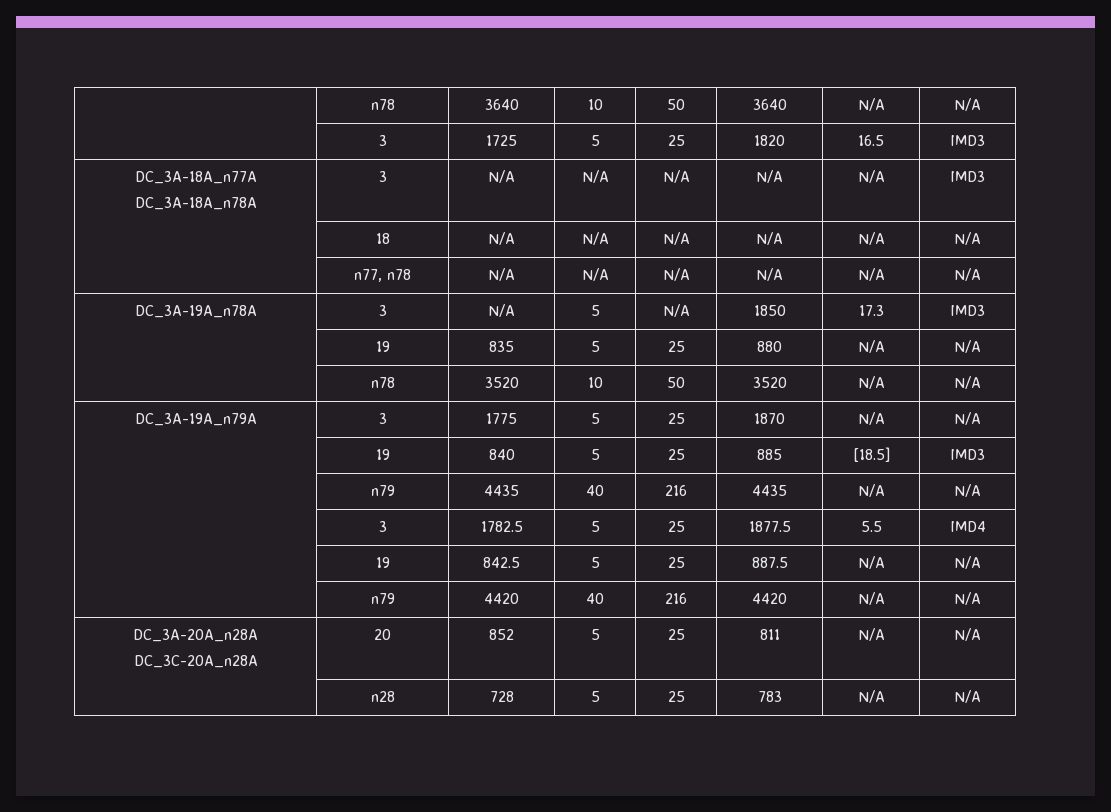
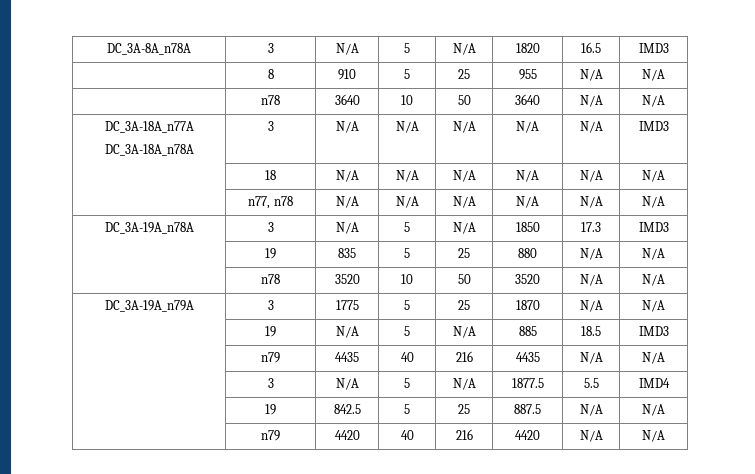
(370, 104) none -> [107,43,191,55] [267,43,274,53] [335,43,359,55] [404,43,410,53] [452,43,476,55] [515,43,540,53] [581,42,601,53] [638,43,669,53] [267,69,274,79] [338,69,356,80] [404,69,410,79] [458,69,470,79] [518,69,537,80] [579,69,603,81] [642,69,665,81] DC_3A-8A_n78A | 3 | N/A | 5 | N/A | 1820 | 16.5 | IMD3 // | 8 | 910 | 5 | 25 | 955 | N/A | N/A //
[378,135,387,146] [486,135,517,146] [590,135,600,146] [667,135,685,146] [754,135,785,146] [858,135,884,146] [950,135,985,146] // | 3 | 1725 | 5 | 25 | 1820 | 16.5 | IMD3 -> (665, 101) none
[488,449,515,460] [590,449,600,460] [667,449,685,460] 840 | 5 | 25 -> [335,326,359,338] [404,326,410,336] [452,326,476,338] N/A | 5 | N/A
[852,447,890,462] [18.5] -> [581,326,601,336] 18.5
[480,521,523,532] [590,521,600,532] [667,521,685,532] 1782.5 | 5 | 25 -> [335,378,359,390] [404,378,410,388] [452,378,476,390] N/A | 5 | N/A
[133,629,258,642] [133,655,258,668] [374,629,391,640] [489,629,514,640] [590,629,600,640] [667,629,685,640] [759,629,780,640] [857,628,885,641] [954,628,981,641] [370,691,395,702] [489,691,514,702] [590,691,600,702] [667,691,685,702] [757,691,782,702] [857,690,885,703] [954,690,981,703] // DC_3A-20A_n28A // DC_3C-20A_n28A | 20 | 852 | 5 | 25 | 811 | N/A | N/A // | n28 | 728 | 5 | 25 | 783 | N/A | N/A -> (665, 436) none

